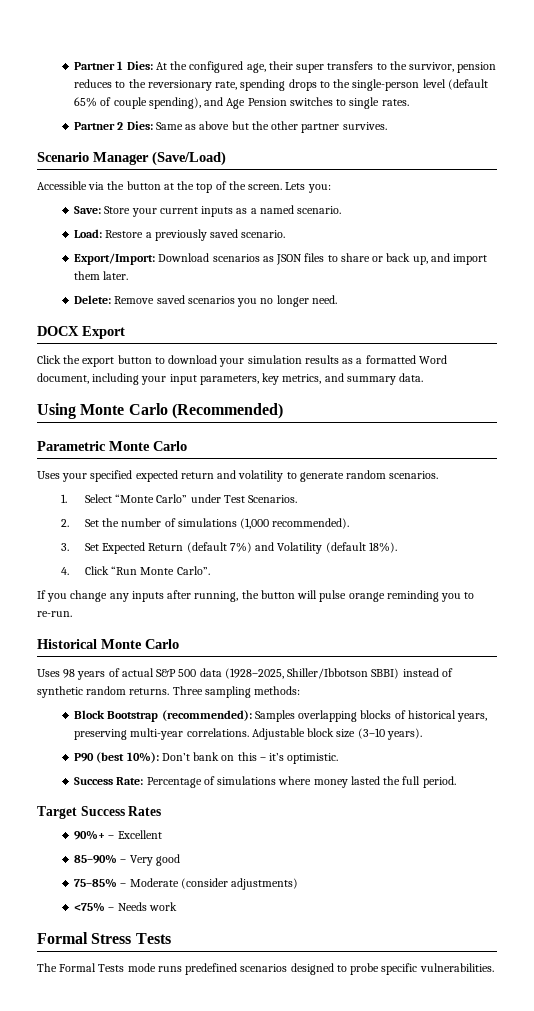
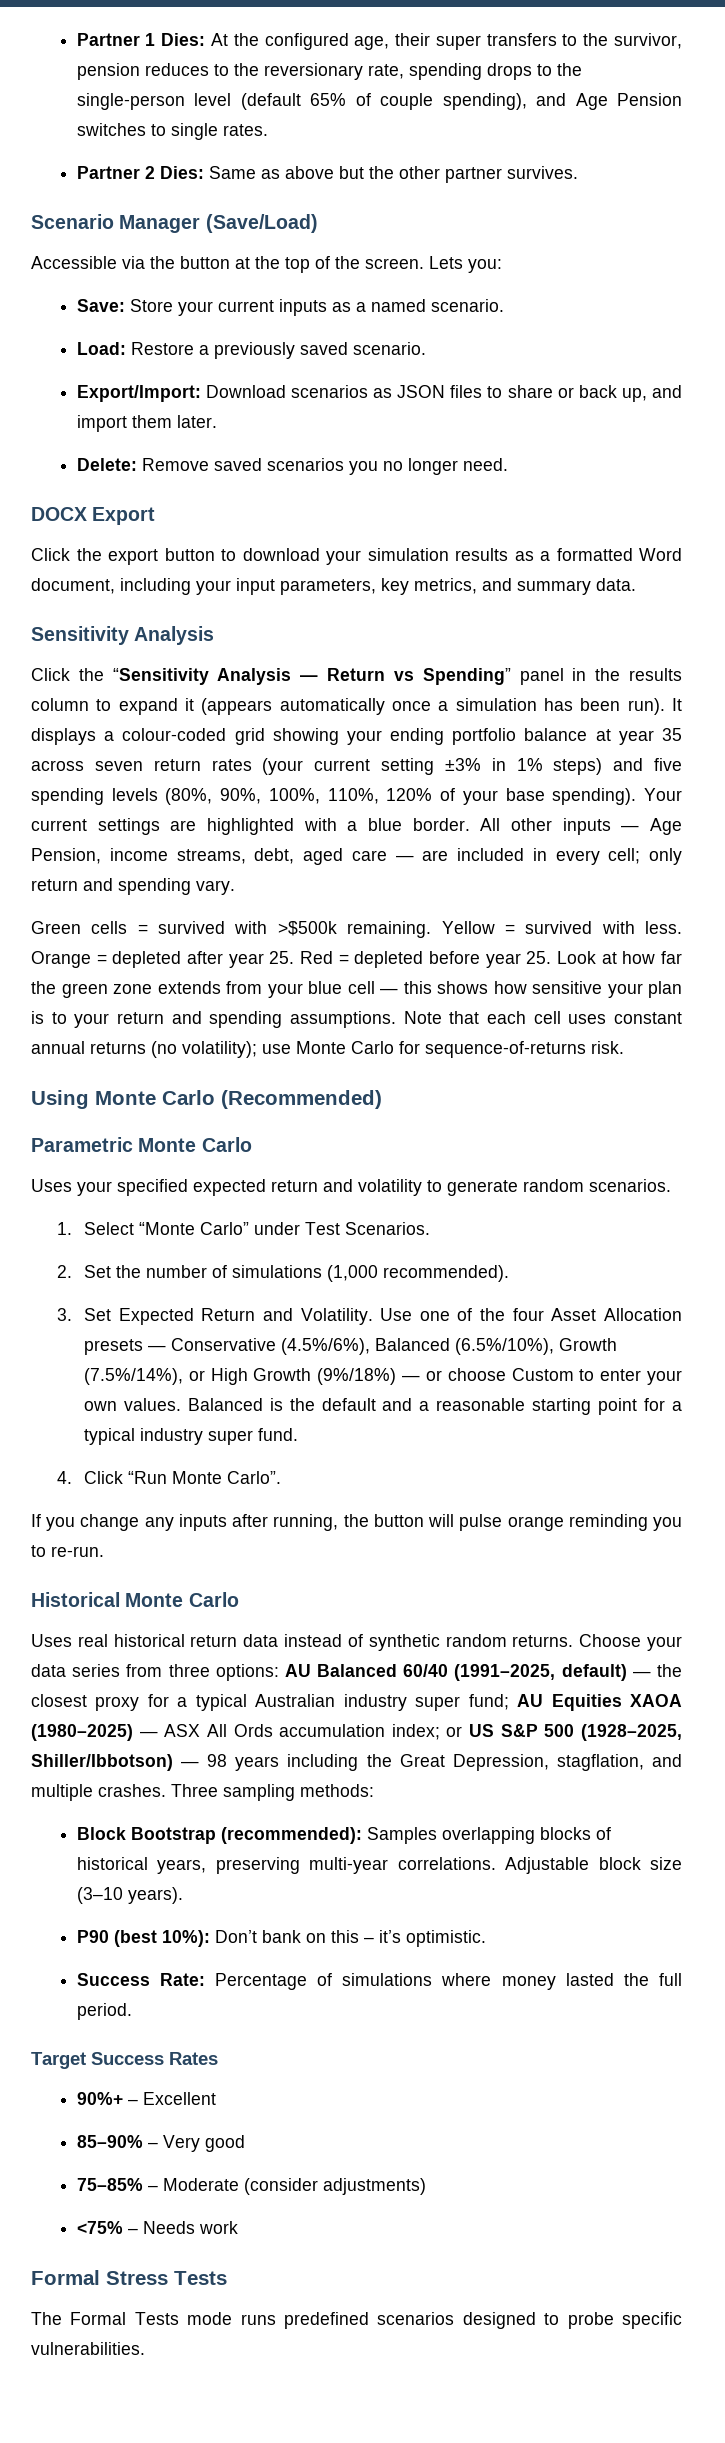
(424, 377) none -> [31,626,215,645] [31,668,683,685] [31,698,683,715] [31,728,682,745] [31,758,682,775] [31,788,683,805] [31,818,682,835] [31,848,682,865] [31,878,235,895] [31,921,682,938] [31,951,682,968] [31,981,682,998] [31,1011,682,1028] [31,1041,624,1058] // Sensitivity Analysis // Click the “Sensitivity Analysis — Return vs Spending” panel in the results column to expand it (appears automatically once a simulation has been run). It displays a colour-coded grid showing your ending portfolio balance at year 35 across seven return rates (your current setting ±3% in 1% steps) and five spending levels (80%, 90%, 100%, 110%, 120% of your base spending). Your current settings are highlighted with a blue border. All other inputs — Age Pension, income streams, debt, aged care — are included in every cell; only return and spending vary. // Green cells = survived with >$500k remaining. Yellow = survived with less. Orange = depleted after year 25. Red = depleted before year 25. Look at how far the green zone extends from your blue cell — this shows how sensitive your plan is to your return and spending assumptions. Note that each cell uses constant annual returns (no volatility); use Monte Carlo for sequence-of-returns risk.
[186,542,397,554] (default 7%) and Volatility (default 18%). -> [262,1308,682,1325] [83,1338,617,1355] [83,1368,682,1385] [83,1398,683,1415] [83,1428,298,1445] and Volatility. Use one of the four Asset Allocation presets — Conservative (4.5%/6%), Balanced (6.5%/10%), Growth (7.5%/14%), or High Growth (9%/18%) — or choose Custom to enter your own values. Balanced is the default and a reasonable starting point for a typical industry super fund.
[63,668,400,680] 98 years of actual S&P 500 data (1928–2025, Shiller/Ibbotson SBBI) -> [77,1634,279,1647] real historical return data
(170, 691) none -> [579,1634,682,1651] [31,1664,682,1681] [31,1694,682,1711] [31,1724,682,1741] [31,1754,682,1771] [31,1784,166,1801] Choose your data series from three options: AU Balanced 60/40 (1991–2025, default) — the closest proxy for a typical Australian industry super fund; AU Equities XAOA (1980–2025) — ASX All Ords accumulation index; or US S&P 500 (1928–2025, Shiller/Ibbotson) — 98 years including the Great Depression, stagflation, and multiple crashes.

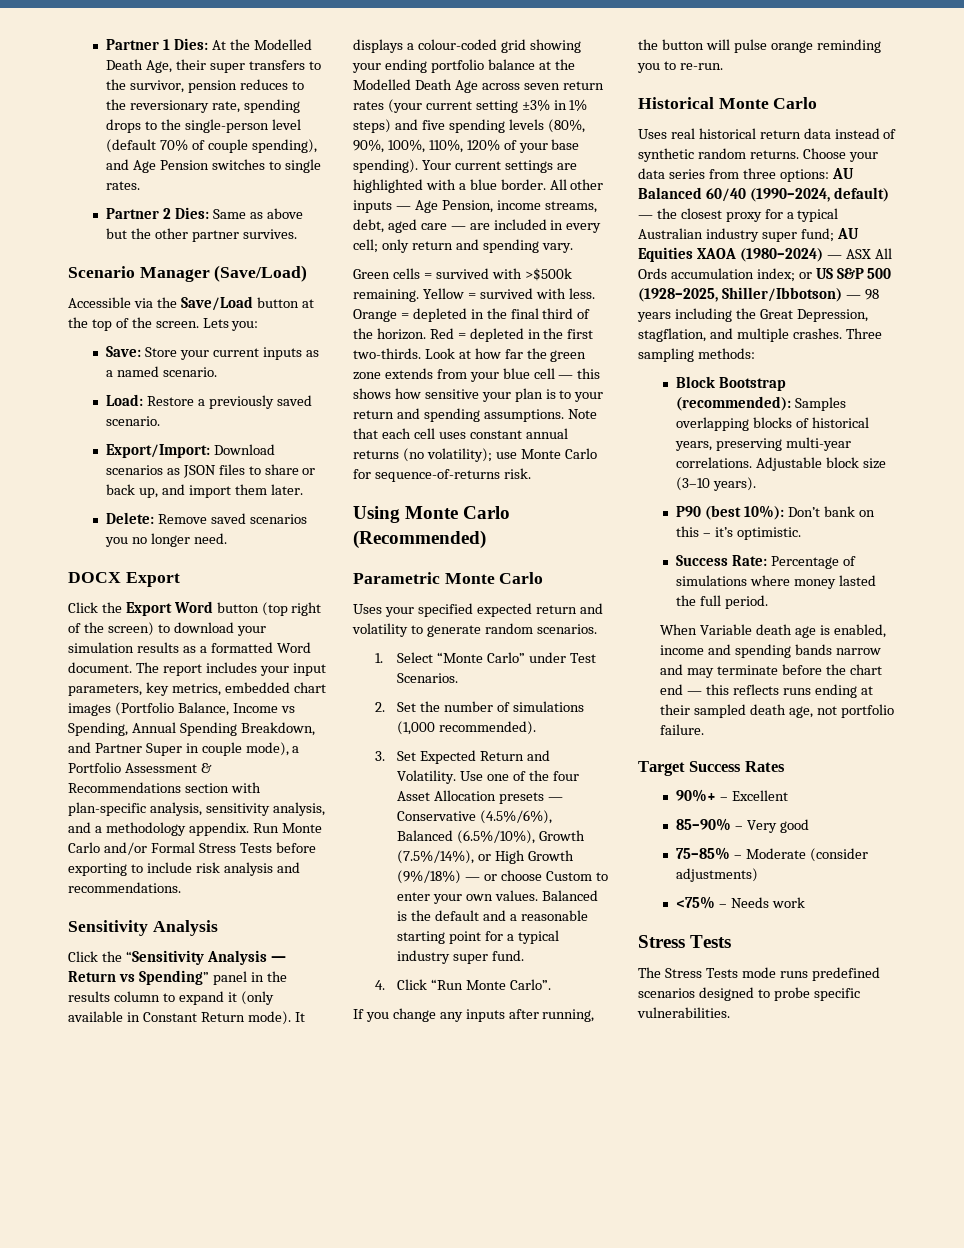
[264,33,390,50] configured age, -> [253,39,312,50] [105,59,172,73] Modelled Death Age,
[310,93,347,106] 65% -> [159,139,188,151] 70%
(175, 262) none -> [180,296,253,311] Save/Load
[108,548,215,565] export button -> [125,601,322,616] [68,622,154,636] Export Word button (top right of the screen)
[31,578,191,595] document, including -> [68,662,257,676] document. The report includes
[482,578,636,595] and summary data. -> [224,682,326,693] [68,702,295,716] [68,722,315,736] [68,742,300,756] [68,762,212,773] [68,782,261,793] [68,802,325,816] [68,822,322,836] [68,842,316,855] [68,862,300,876] [68,882,181,893] embedded chart images (Portfolio Balance, Income vs Spending, Annual Spending Breakdown, and Partner Super in couple mode), a Portfolio Assessment & Recommendations section with plan-specific analysis, sensitivity analysis, and a methodology appendix. Run Monte Carlo and/or Formal Stress Tests before exporting to include risk analysis and recommendations.
[201,698,665,715] (appears automatically once a simulation has been run). -> [240,991,274,1005] [68,1011,291,1025] (only available in Constant Return mode).
[618,728,682,745] year 35 -> [554,59,575,70] [353,79,478,93] the Modelled Death Age
[187,951,552,968] after year 25. Red = depleted before year 25. -> [470,308,591,319] [353,328,594,342] [353,348,421,359] in the final third of the horizon. Red = depleted in the first two-thirds.
[454,1664,556,1681] (1991–2025, -> [749,188,830,202] (1990–2024,
[31,1724,133,1741] (1980–2025) -> [739,248,823,262] (1980–2024)
(132, 2011) none -> [660,624,886,638] [660,644,881,658] [660,664,882,678] [660,684,873,698] [660,704,894,718] [660,724,705,735] // When Variable death age is enabled, income and spending bands narrow and may terminate before the chart end — this reflects runs ending at their sampled death age, not portfolio failure.
[31,2270,100,2285] Formal -> (805, 902) none
[70,2312,127,2325] Formal -> [664,968,702,978] Stress

